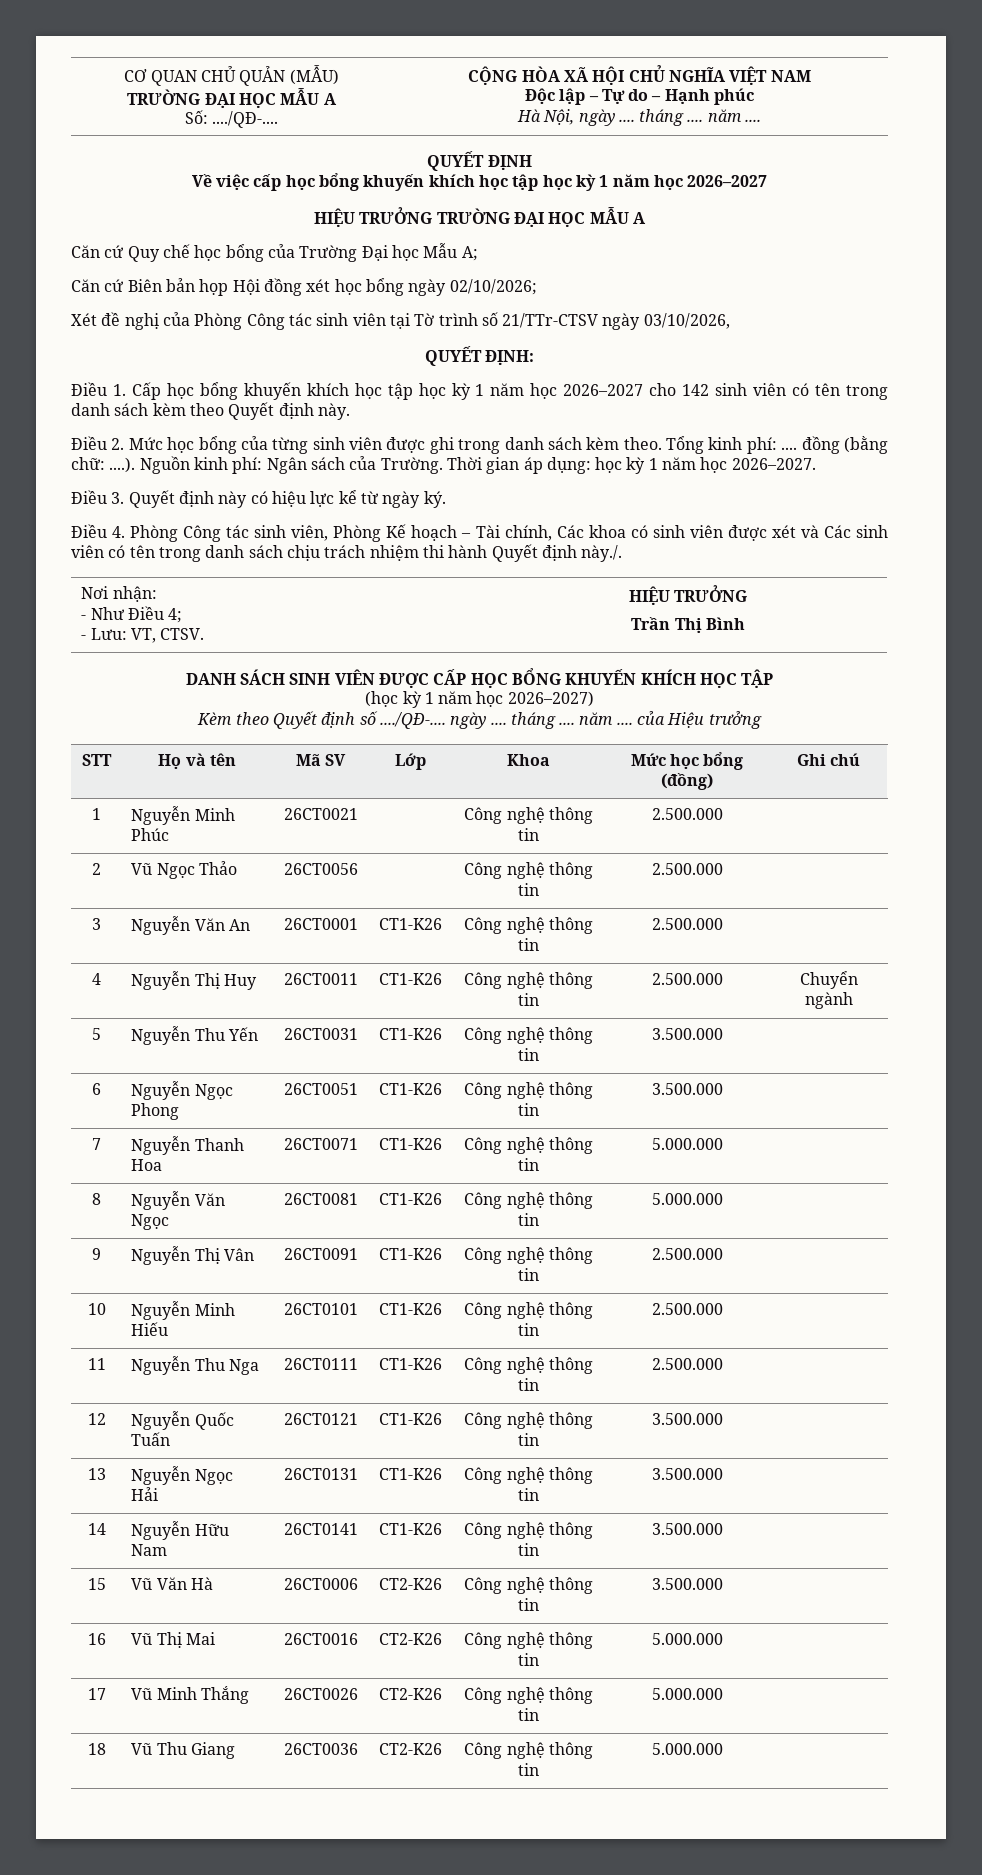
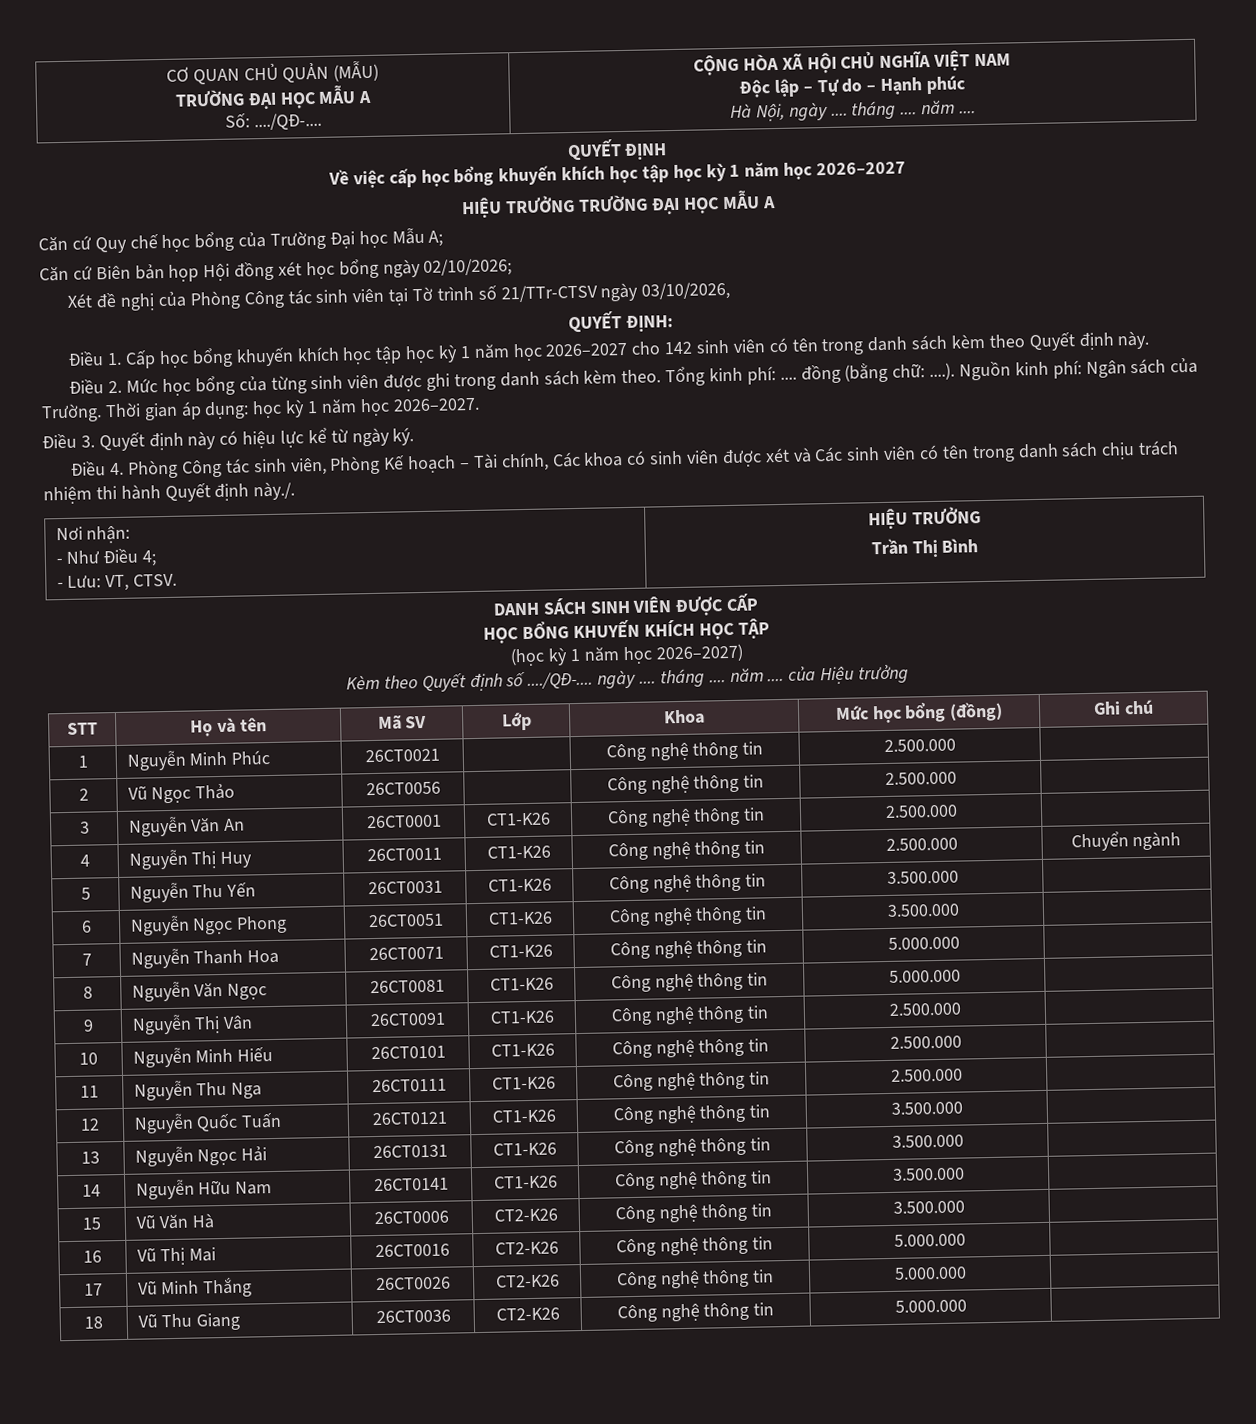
(467, 677) none -> (760, 602) //

